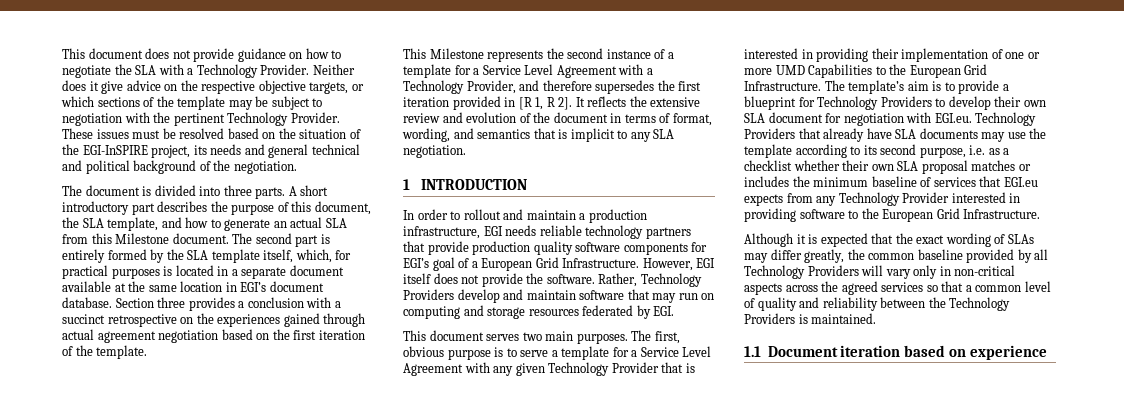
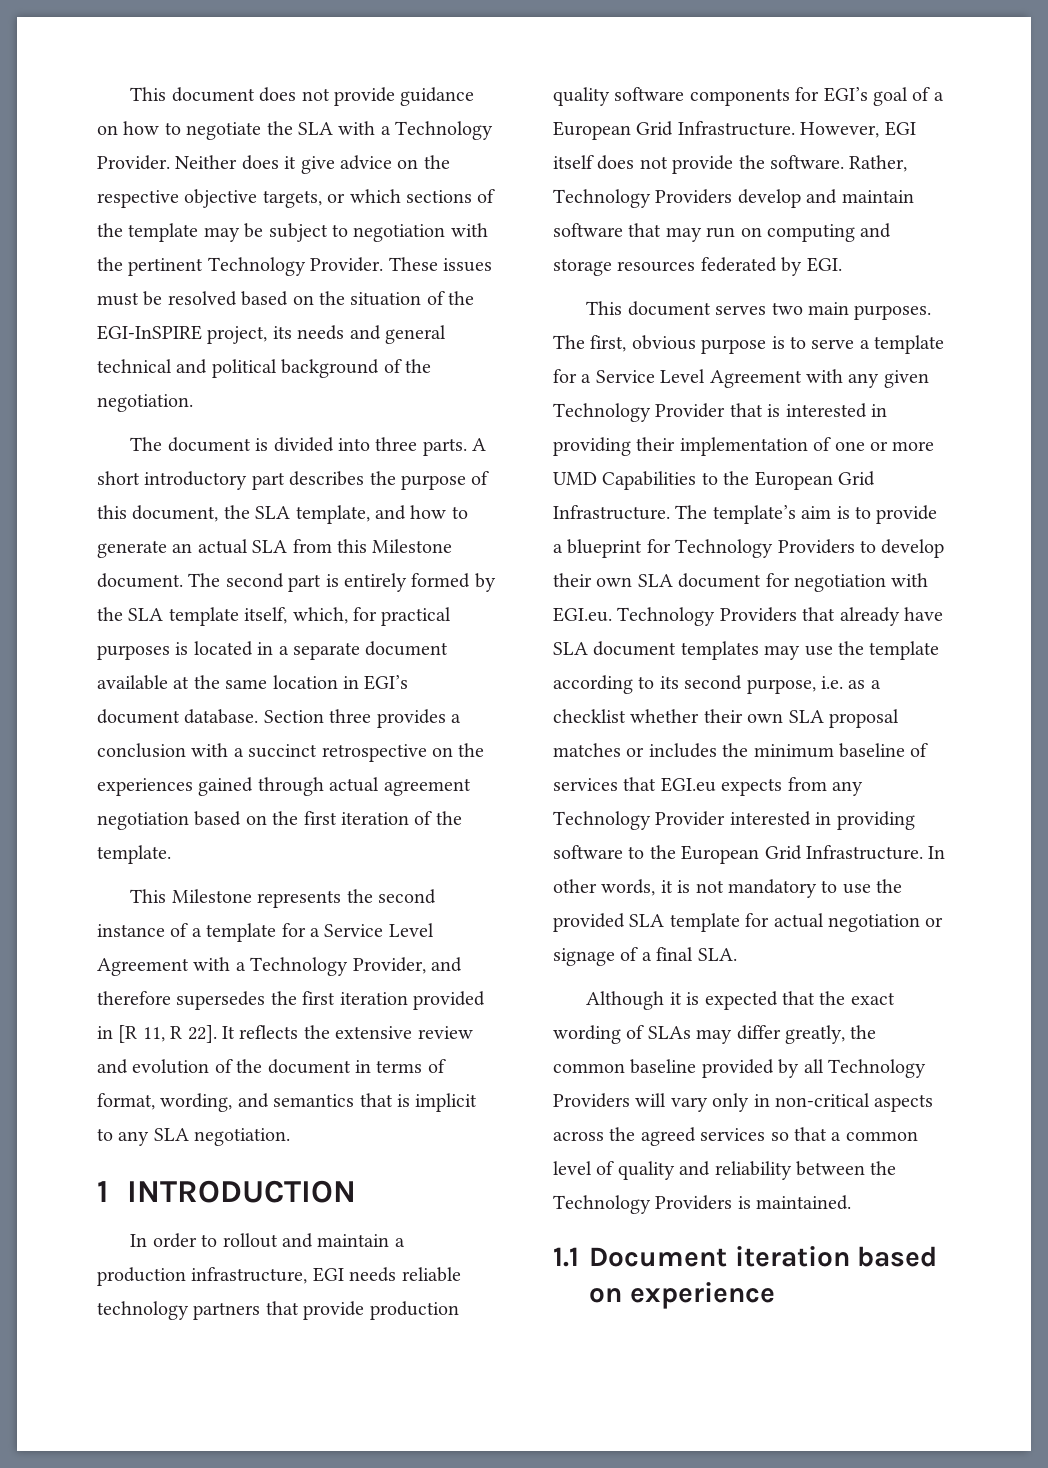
[535,97,573,110] 1, R 2]. -> [142,1025,217,1043] 11, R 22].
[919,128,978,139] documents -> [593,641,759,660] document templates
(1041, 214) none -> [928,846,946,859] [553,879,903,898] [553,913,944,932] [553,947,737,966] In other words, it is not mandatory to use the provided SLA template for actual negotiation or signage of a final SLA.

